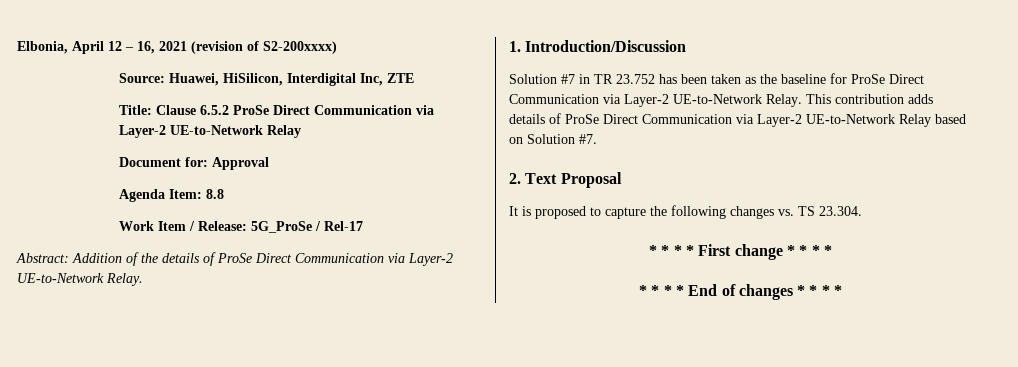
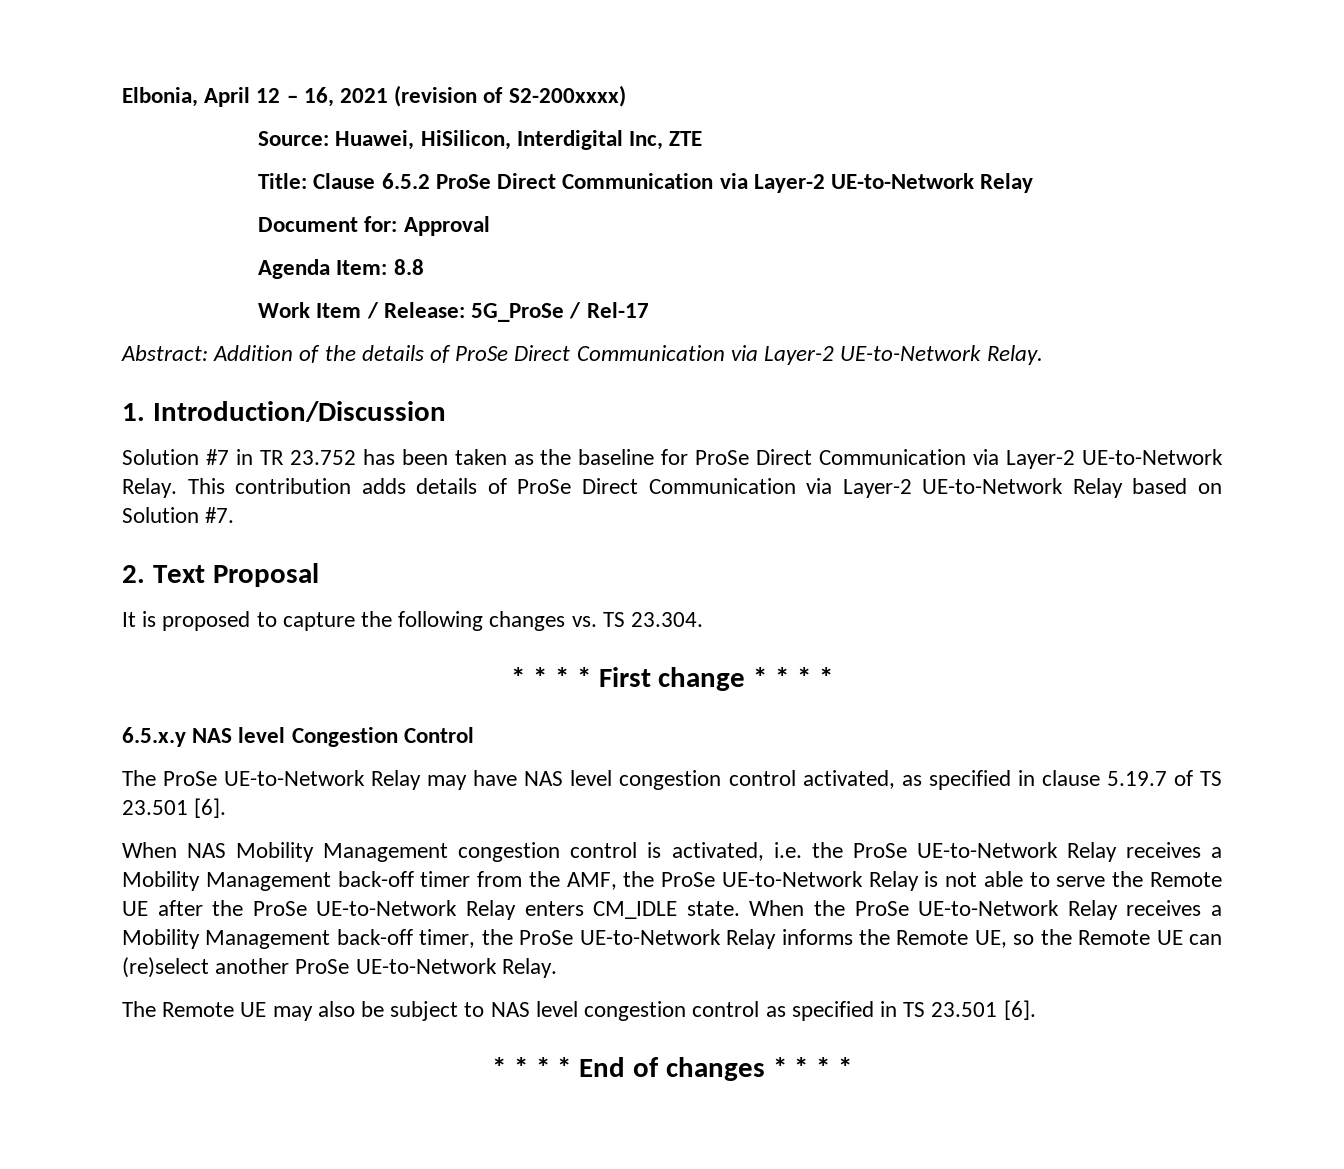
(832, 250) none -> [122,727,474,747] [122,770,1222,790] [122,798,227,818] [122,842,1222,862] [122,871,1222,891] [122,900,1222,920] [122,929,1222,949] [122,957,557,978] [122,1000,1036,1021] // 6.5.x.y NAS level Congestion Control // The ProSe UE-to-Network Relay may have NAS level congestion control activated, as specified in clause 5.19.7 of TS 23.501 [6]. // When NAS Mobility Management congestion control is activated, i.e. the ProSe UE-to-Network Relay receives a Mobility Management back-off timer from the AMF, the ProSe UE-to-Network Relay is not able to serve the Remote UE after the ProSe UE-to-Network Relay enters CM_IDLE state. When the ProSe UE-to-Network Relay receives a Mobility Management back-off timer, the ProSe UE-to-Network Relay informs the Remote UE, so the Remote UE can (re)select another ProSe UE-to-Network Relay. // The Remote UE may also be subject to NAS level congestion control as specified in TS 23.501 [6].

